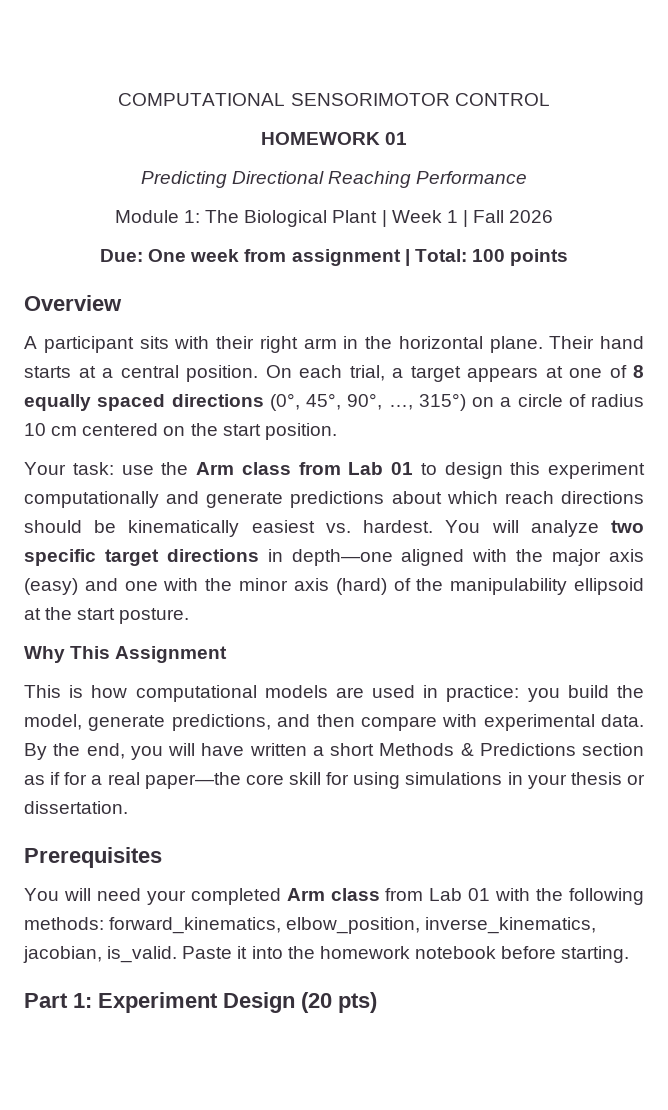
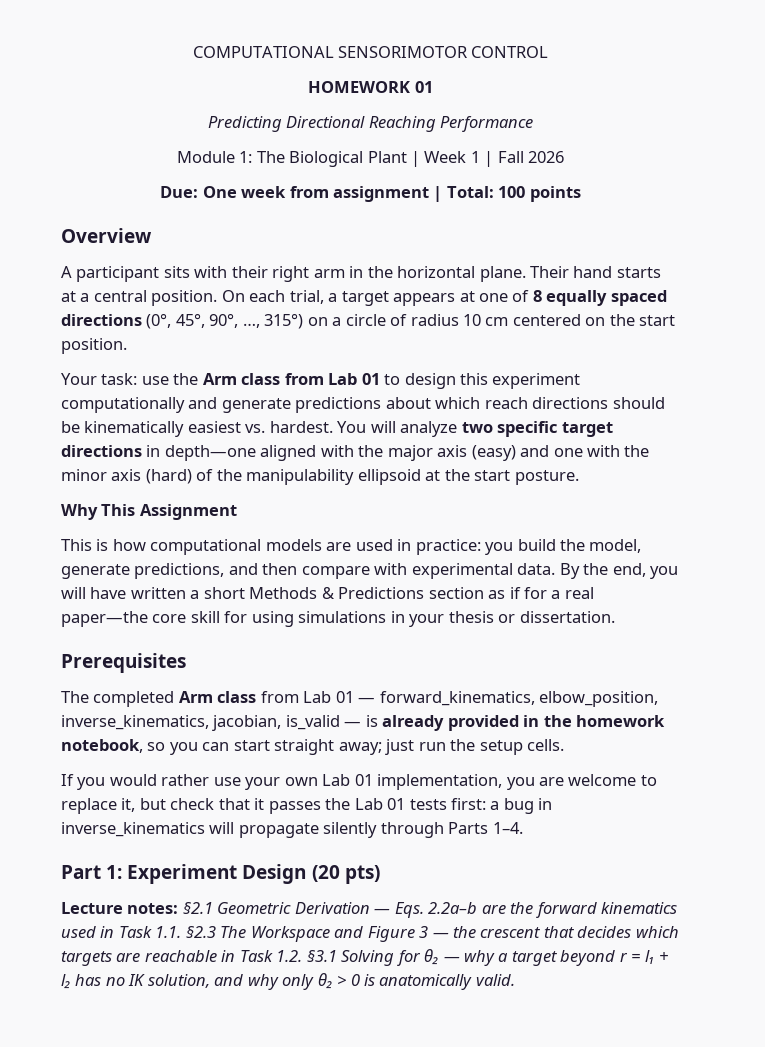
[24,888,186,905] You will need your -> [61,691,89,703] The
[495,888,644,905] [24,917,597,934] [23,946,630,963] with the following methods: forward_kinematics, elbow_position, inverse_kinematics, jacobian, is_valid. Paste it into the homework notebook before starting. -> [358,691,659,707] [61,715,666,731] [61,739,565,755] [61,774,657,790] [61,798,553,814] [61,822,523,838] — forward_kinematics, elbow_position, inverse_kinematics, jacobian, is_valid — is already provided in the homework notebook, so you can start straight away; just run the setup cells. // If you would rather use your own Lab 01 implementation, you are welcome to replace it, but check that it passes the Lab 01 tests first: a bug in inverse_kinematics will propagate silently through Parts 1–4.
(377, 1002) none -> [61,902,678,918] [61,926,679,942] [61,949,669,966] [61,973,515,990] // Lecture notes: §2.1 Geometric Derivation — Eqs. 2.2a–b are the forward kinematics used in Task 1.1. §2.3 The Workspace and Figure 3 — the crescent that decides which targets are reachable in Task 1.2. §3.1 Solving for θ₂ — why a target beyond r = l₁ + l₂ has no IK solution, and why only θ₂ > 0 is anatomically valid.

